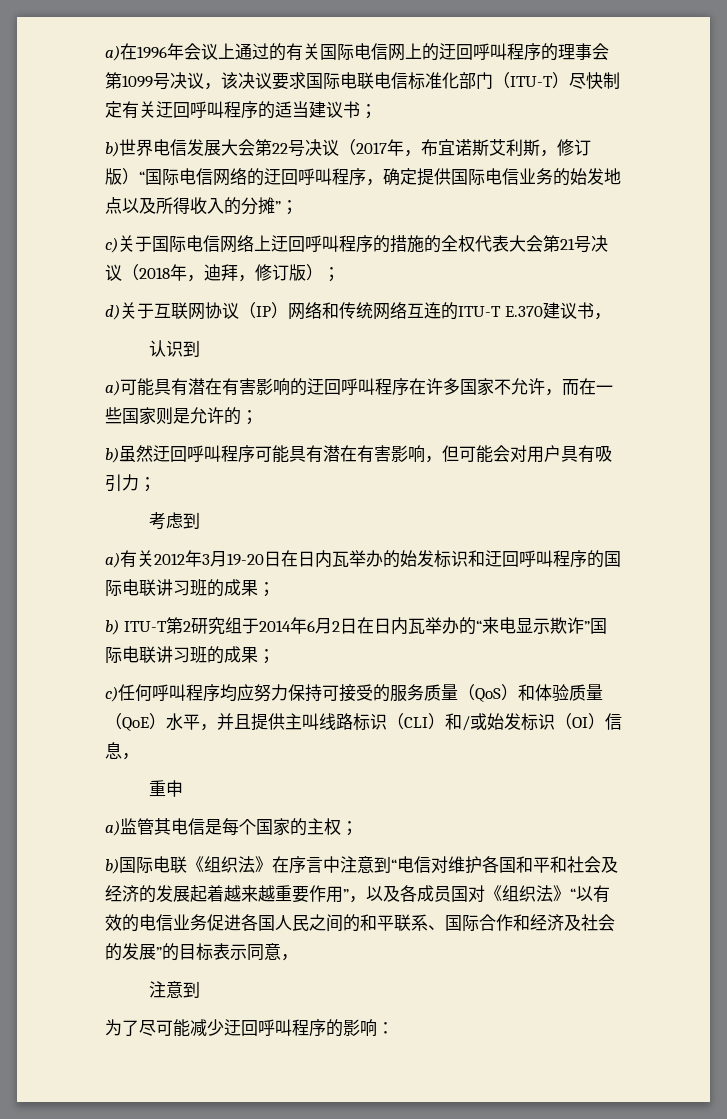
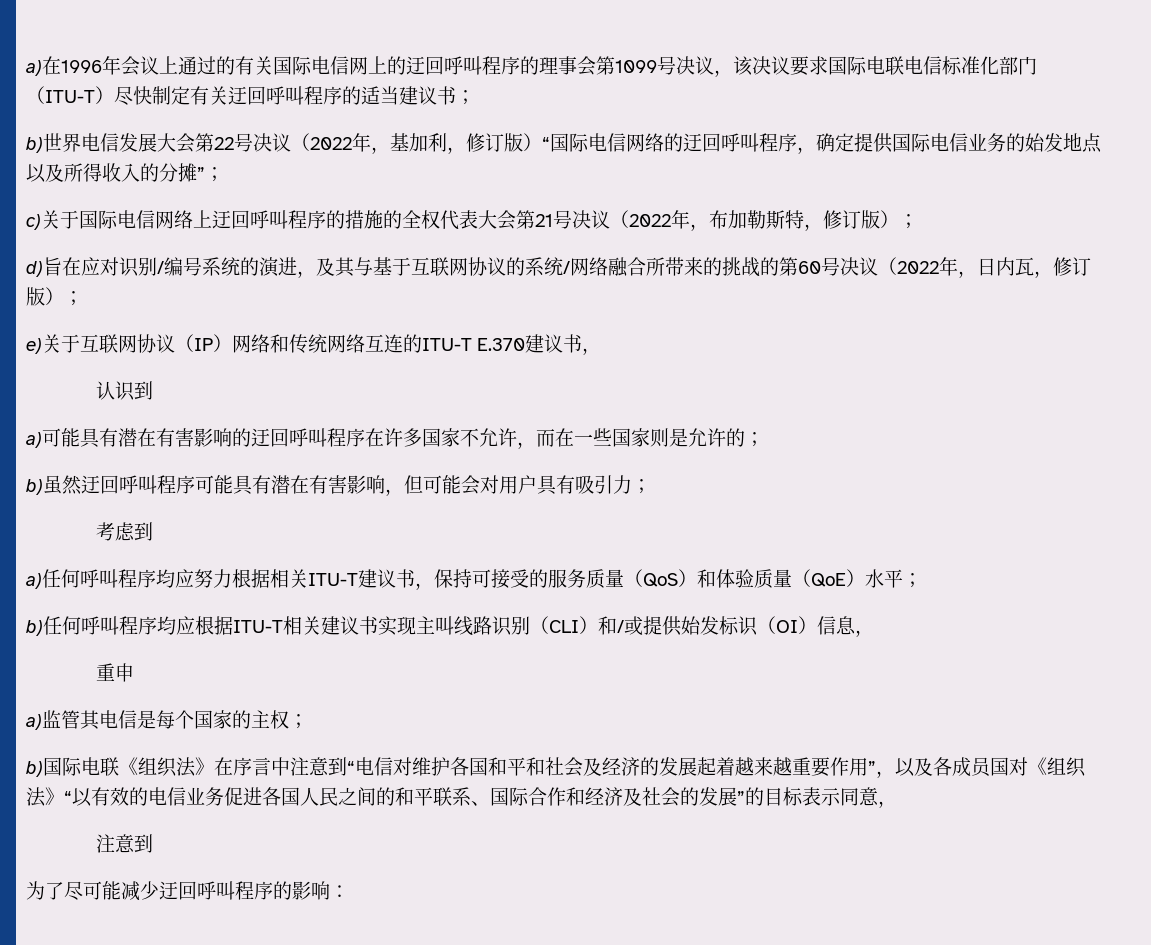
[356,139,540,157] 2017年，布宜诺斯艾利斯 -> [310,133,447,154] 2022年，基加利
[139,264,238,282] 2018年，迪拜 -> [629,210,804,231] 2022年，布加勒斯特
(120, 312) none -> [43,257,1091,278] [26,287,83,306] [26,338,42,354] 旨在应对识别/编号系统的演进，及其与基于互联网协议的系统/网络融合所带来的挑战的第60号决议（2022年，日内瓦，修订版）； // e)
[120,550,621,568] [105,579,275,597] [105,617,607,635] [105,646,275,664] [105,686,118,702] 有关2012年3月19-20日在日内瓦举办的始发标识和迂回呼叫程序的国际电联讲习班的成果； // b) ITU-T第2研究组于2014年6月2日在日内瓦举办的“来电显示欺诈”国际电联讲习班的成果； // c) -> (42, 581) none
(288, 692) none -> [232,569,434,590] 根据相关ITU-T建议书，
[200,713,285,731] ，并且提供 -> [903,573,922,588] [26,616,416,636] ； // b)任何呼叫程序均应根据ITU-T相关建议书实现
[353,713,387,731] 标识 -> [492,616,530,636] 识别
(487, 721) none -> [643,616,682,636] 提供

